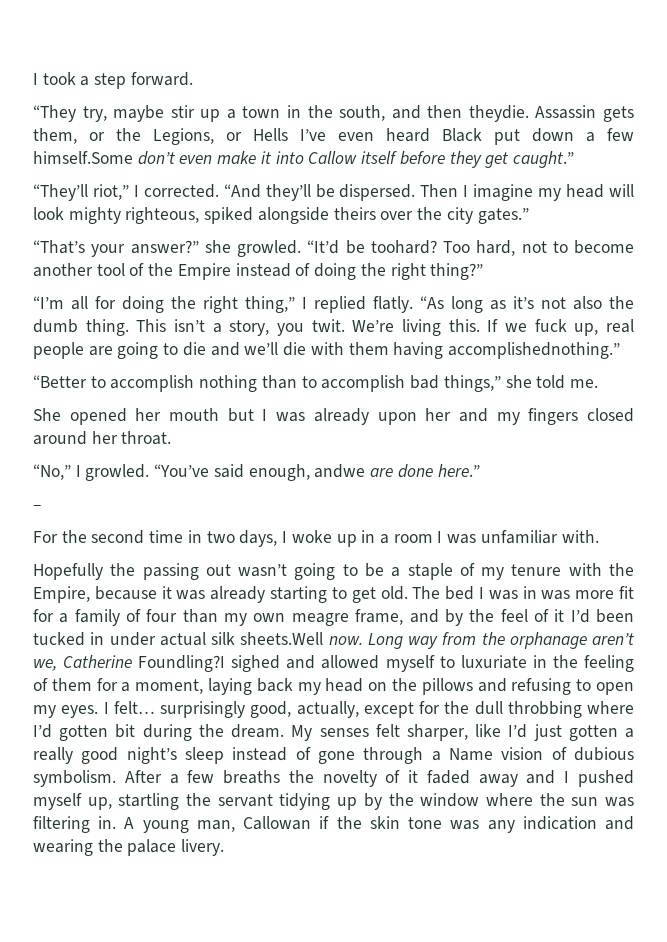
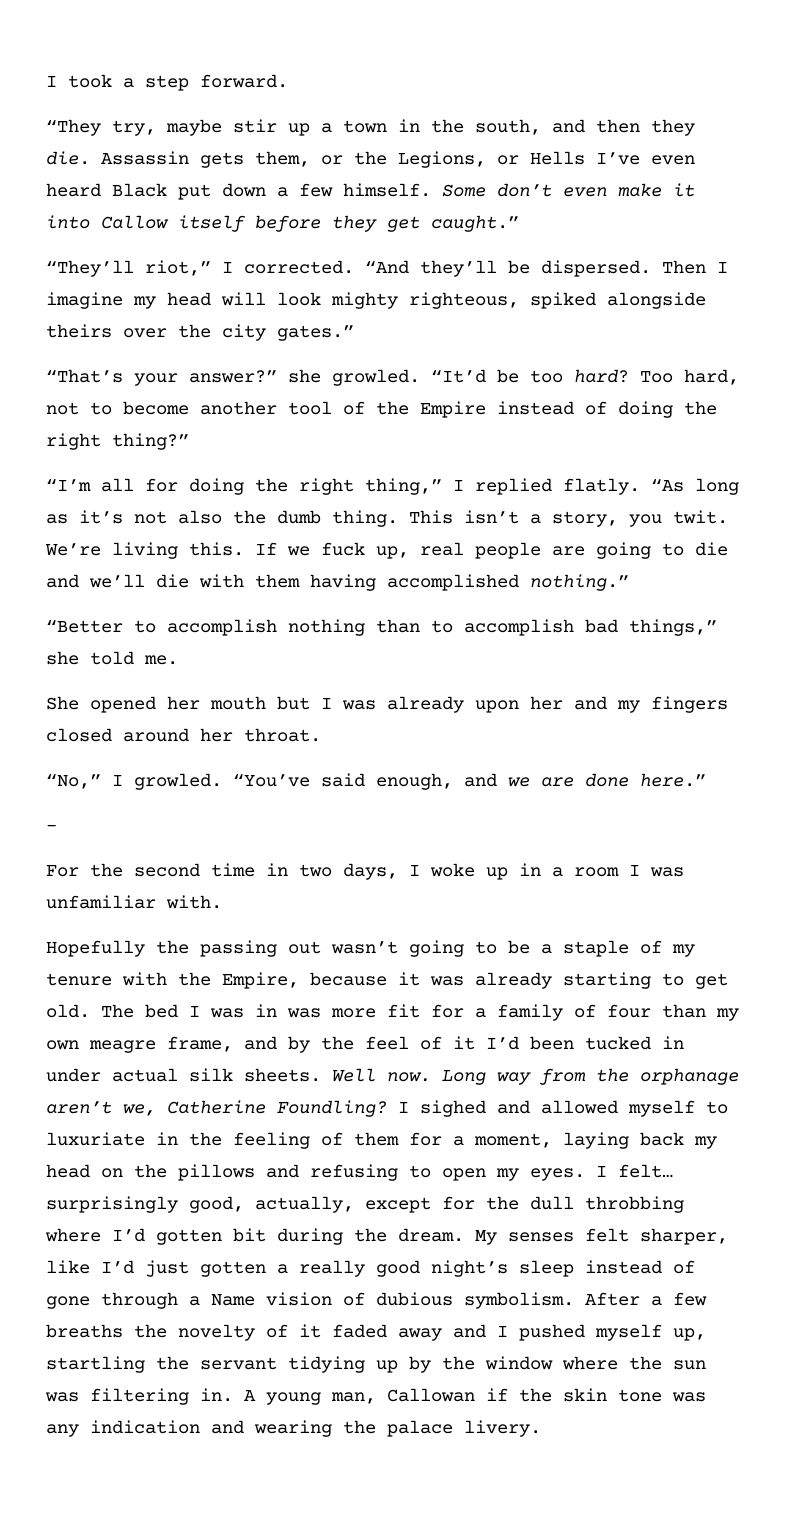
[468,105,529,122] theydie. -> [651,119,695,136] [46,151,90,165] they die.
[33,151,133,164] himself.Some -> [343,183,486,197] himself. Some
[370,240,437,254] toohard? -> [530,369,629,383] too hard?
[447,342,620,359] accomplishednothing.” -> [387,574,629,591] accomplished nothing.”
[314,464,366,478] andwe -> [464,773,530,787] and we
[240,632,324,645] sheets.Well -> [244,1068,376,1082] sheets. Well
[138,655,226,672] Foundling?I -> [277,1100,409,1117] Foundling? I

